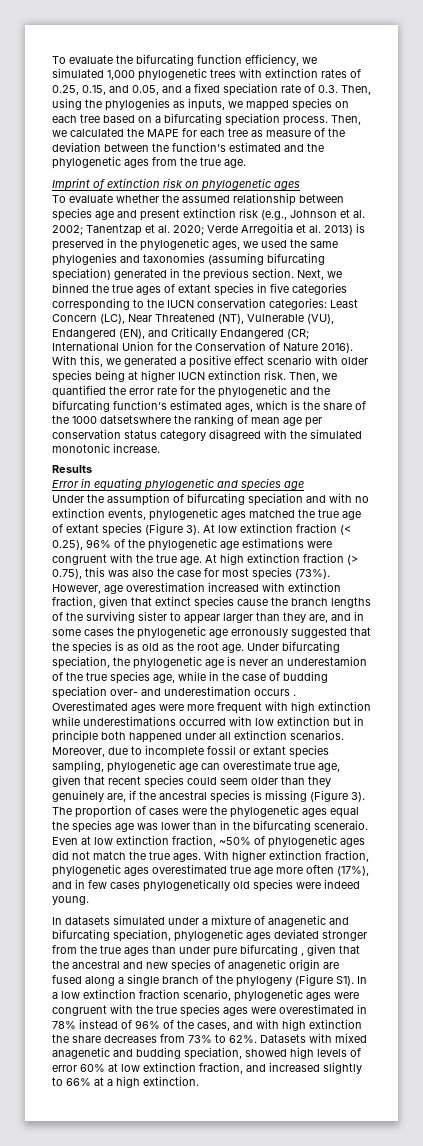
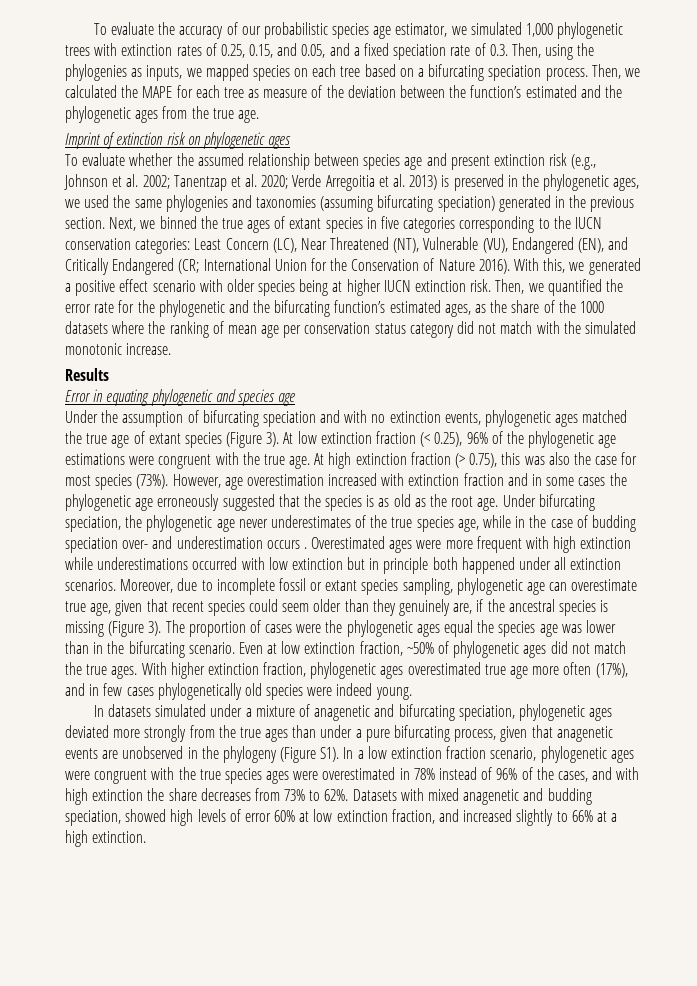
[136,54,299,66] bifurcating function efficiency, -> [179,22,448,39] accuracy of our probabilistic species age estimator,
[256,400,300,410] which is -> [475,304,487,313] as
[100,415,171,424] datsetswhere -> [65,321,145,334] datasets where
[209,429,261,441] disagreed -> [457,321,533,334] did not match
[52,596,371,609] [52,611,328,624] fraction, given that extinct species cause the branch lengths of the surviving sister to appear larger than they are, -> [463,473,504,486] fraction
[231,628,288,638] erronously -> [157,494,220,511] erroneously
[227,656,367,666] is never an underestamion -> [238,515,351,528] never underestimates
[314,820,368,830] sceneraio. -> [188,642,235,654] scenario.
[322,930,367,941] stronger -> [113,725,187,742] more strongly
(210, 950) none -> [355,729,362,738] a
[301,944,360,956] [52,959,339,972] [52,974,213,986] , given that the ancestral and new species of anagenetic origin are fused along a single branch of -> [454,725,613,742] [65,746,198,759] process, given that anagenetic events are unobserved in

